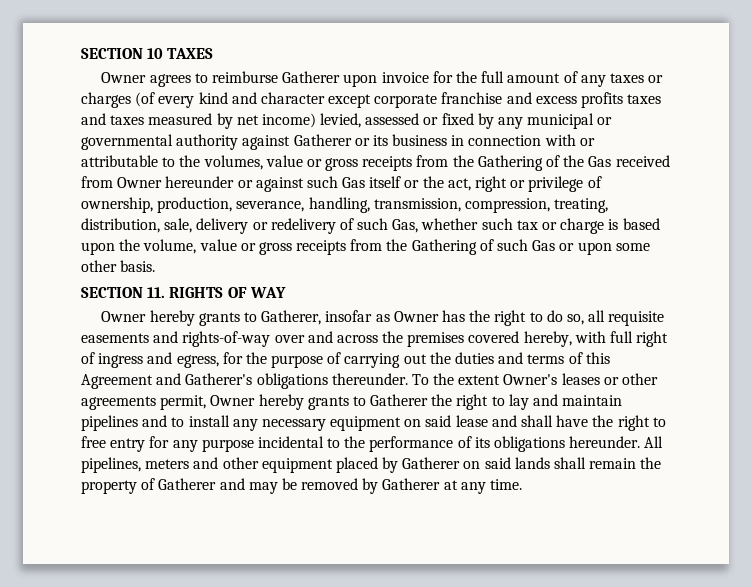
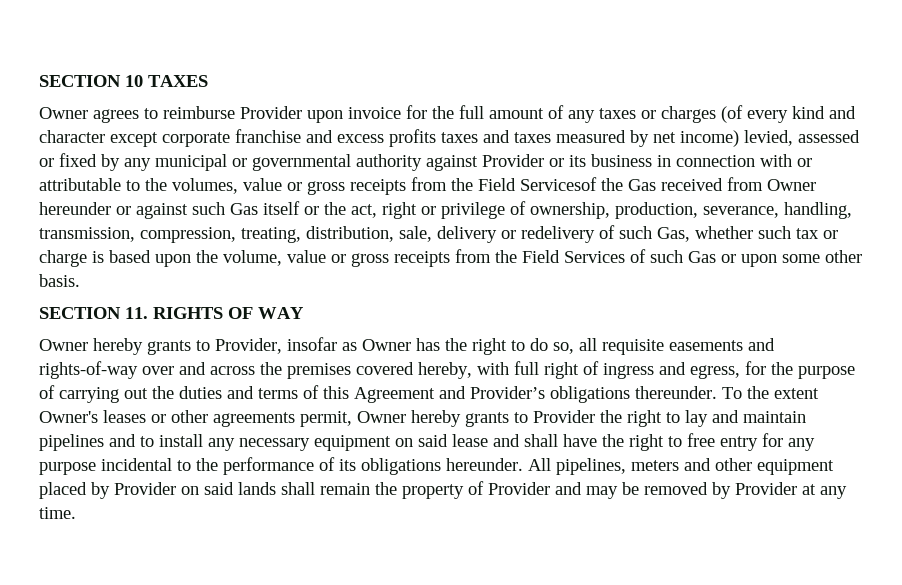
[282,71,341,83] Gatherer -> [240,106,302,119] Provider
[293,134,352,146] Gatherer -> [482,154,544,167] Provider
[477,155,561,171] Gathering of -> [478,177,597,191] Field Servicesof
[411,239,477,255] Gathering -> [522,250,625,263] Field Services
[261,310,322,325] Gatherer, -> [215,338,282,354] Provider,
[185,373,253,385] Gatherer's -> [470,386,545,399] Provider’s
[370,394,429,406] Gatherer -> [533,410,595,423] Provider
[402,457,461,469] Gatherer -> [114,482,176,495] Provider
[158,478,217,490] Gatherer -> [488,482,550,495] Provider
[382,478,441,490] Gatherer -> [735,482,797,495] Provider

